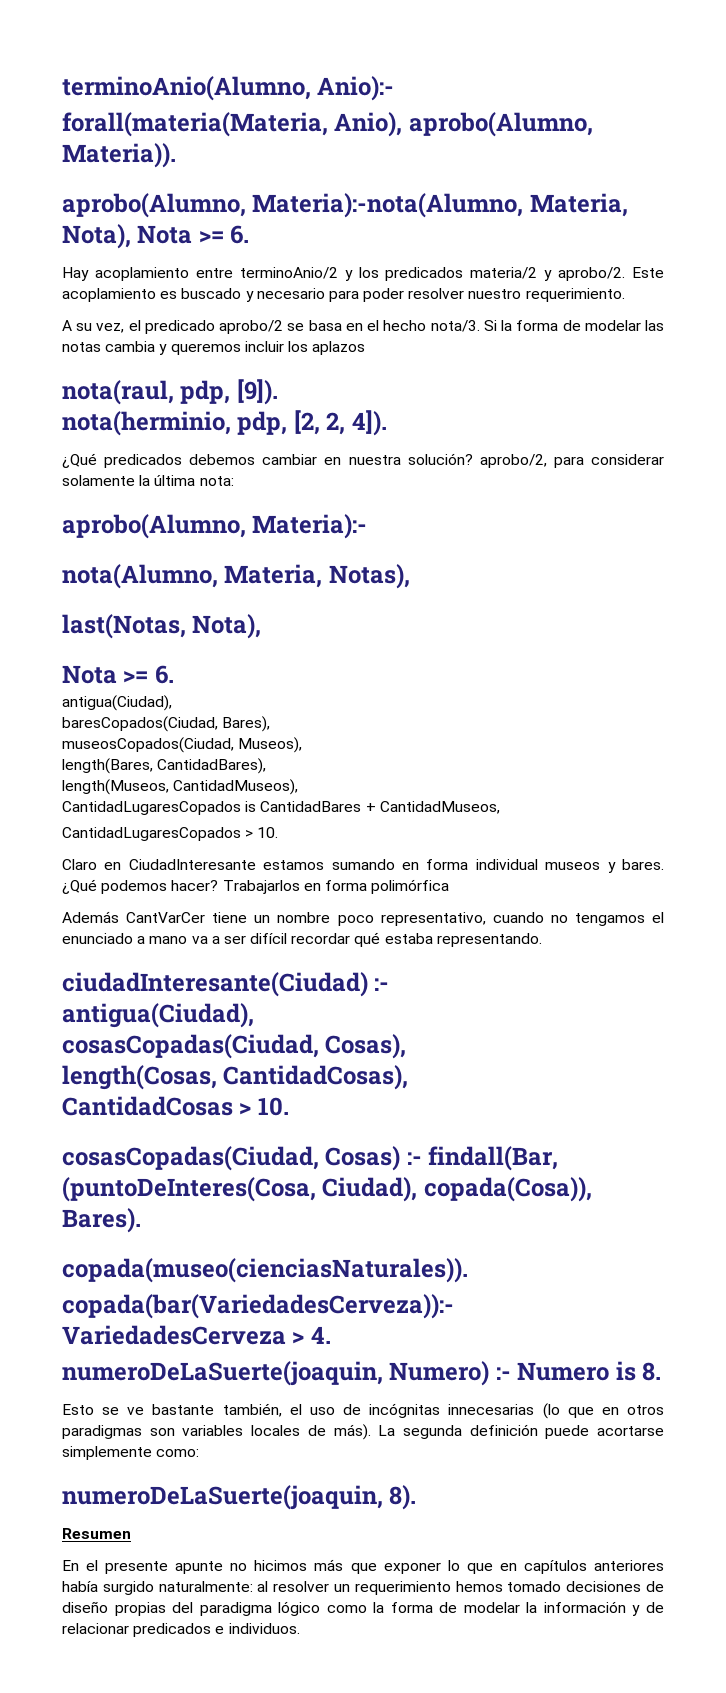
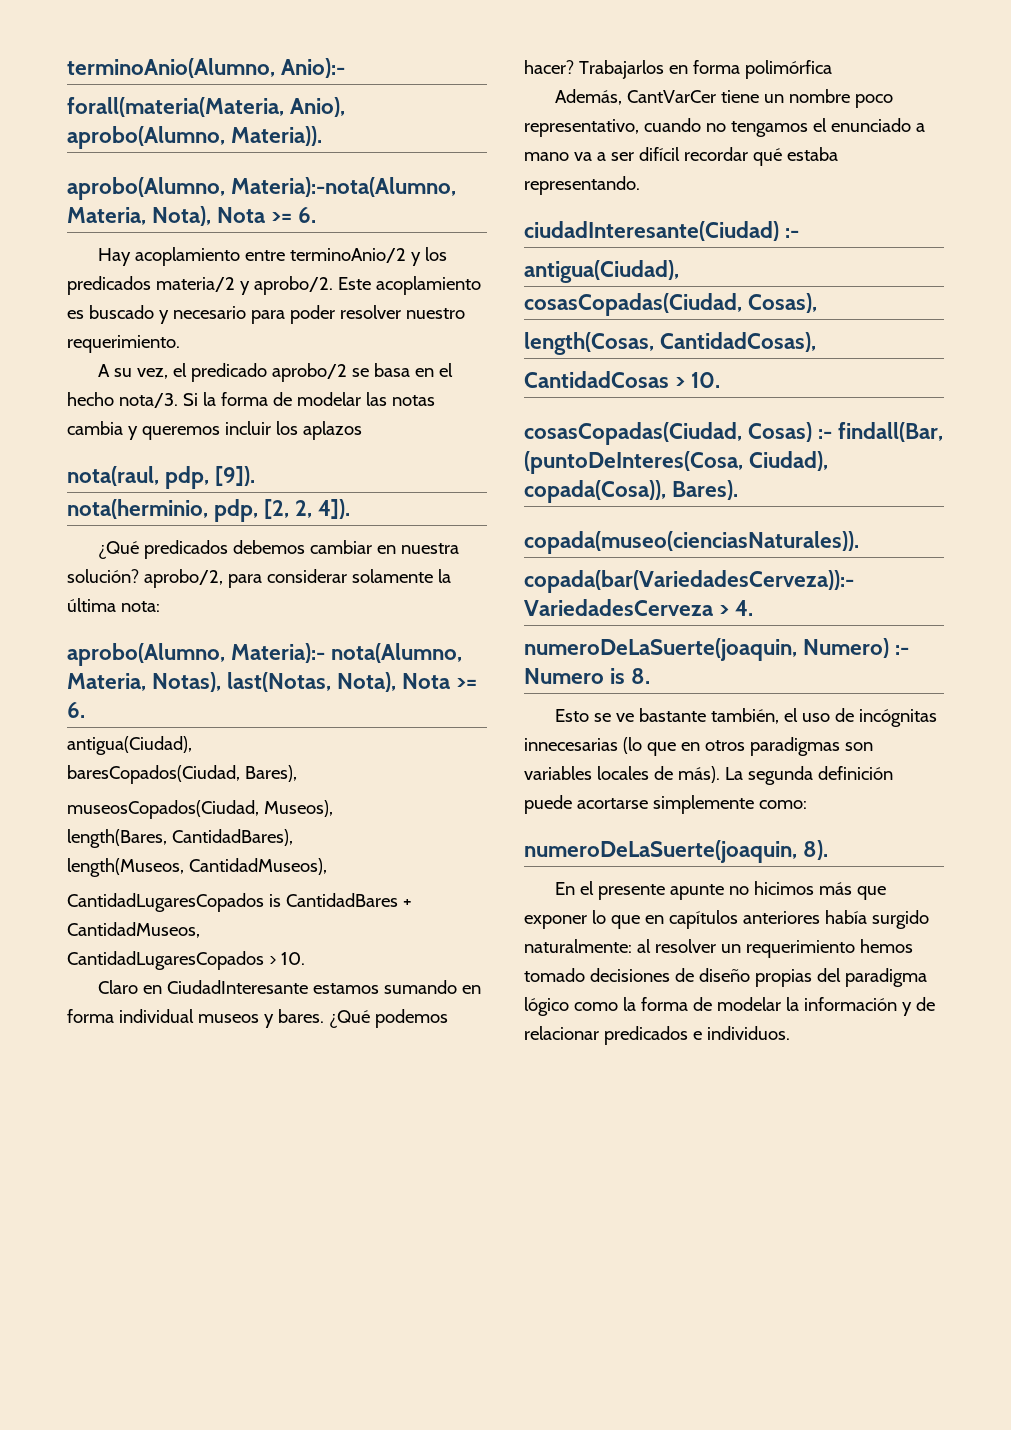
(368, 526) // -> (326, 653) none
(410, 576) // -> (222, 682) none
(262, 626) // -> (397, 682) none
[62,911,119,923] Además -> [555,89,623,105] Además,
[62,1528,131,1539] // Resumen -> (829, 850) none

